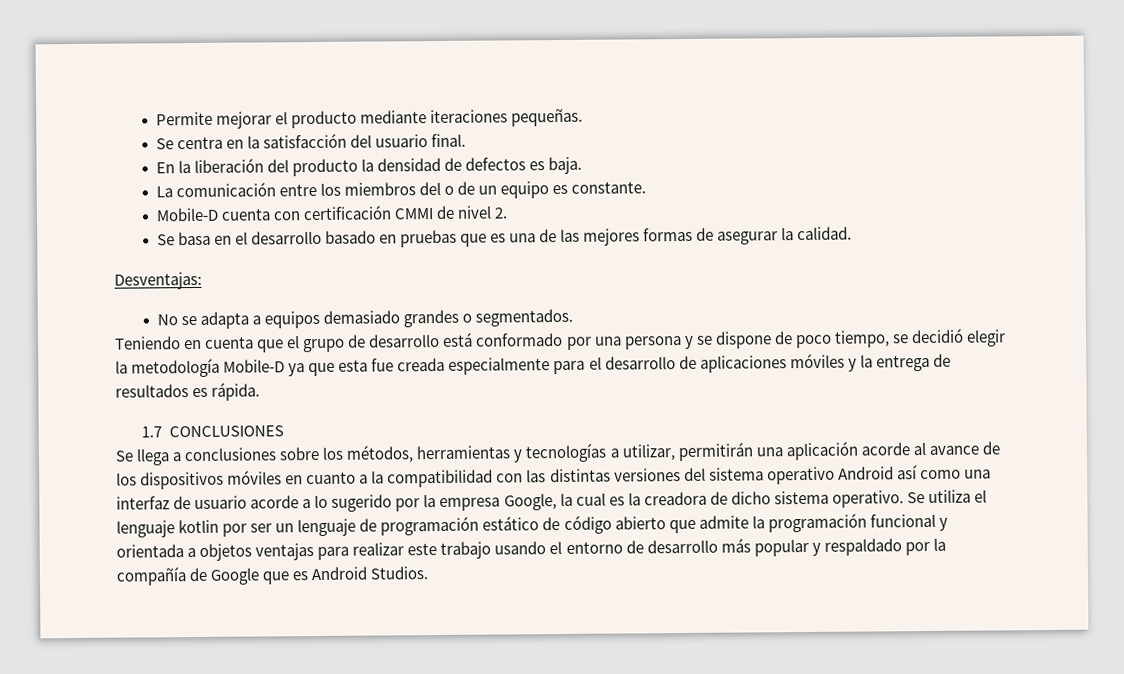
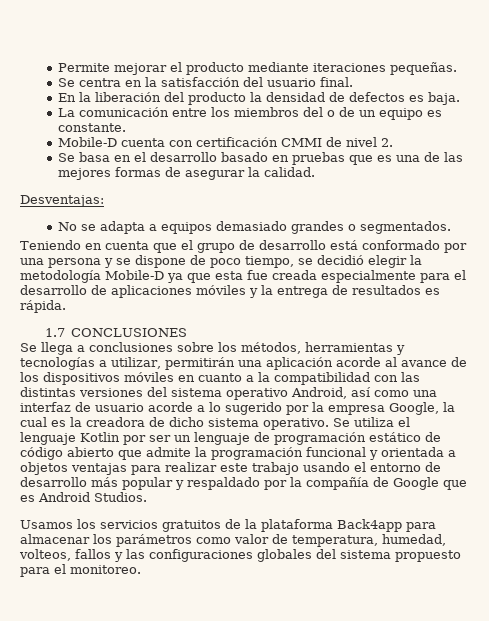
[837,466,894,480] Android -> [291,387,347,399] Android,
[178,519,220,534] kotlin -> [80,432,120,442] Kotlin
(429, 573) none -> [20,519,436,532] [20,534,446,547] [19,549,461,562] [20,564,141,577] // Usamos los servicios gratuitos de la plataforma Back4app para almacenar los parámetros como valor de temperatura, humedad, volteos, fallos y las configuraciones globales del sistema propuesto para el monitoreo.

